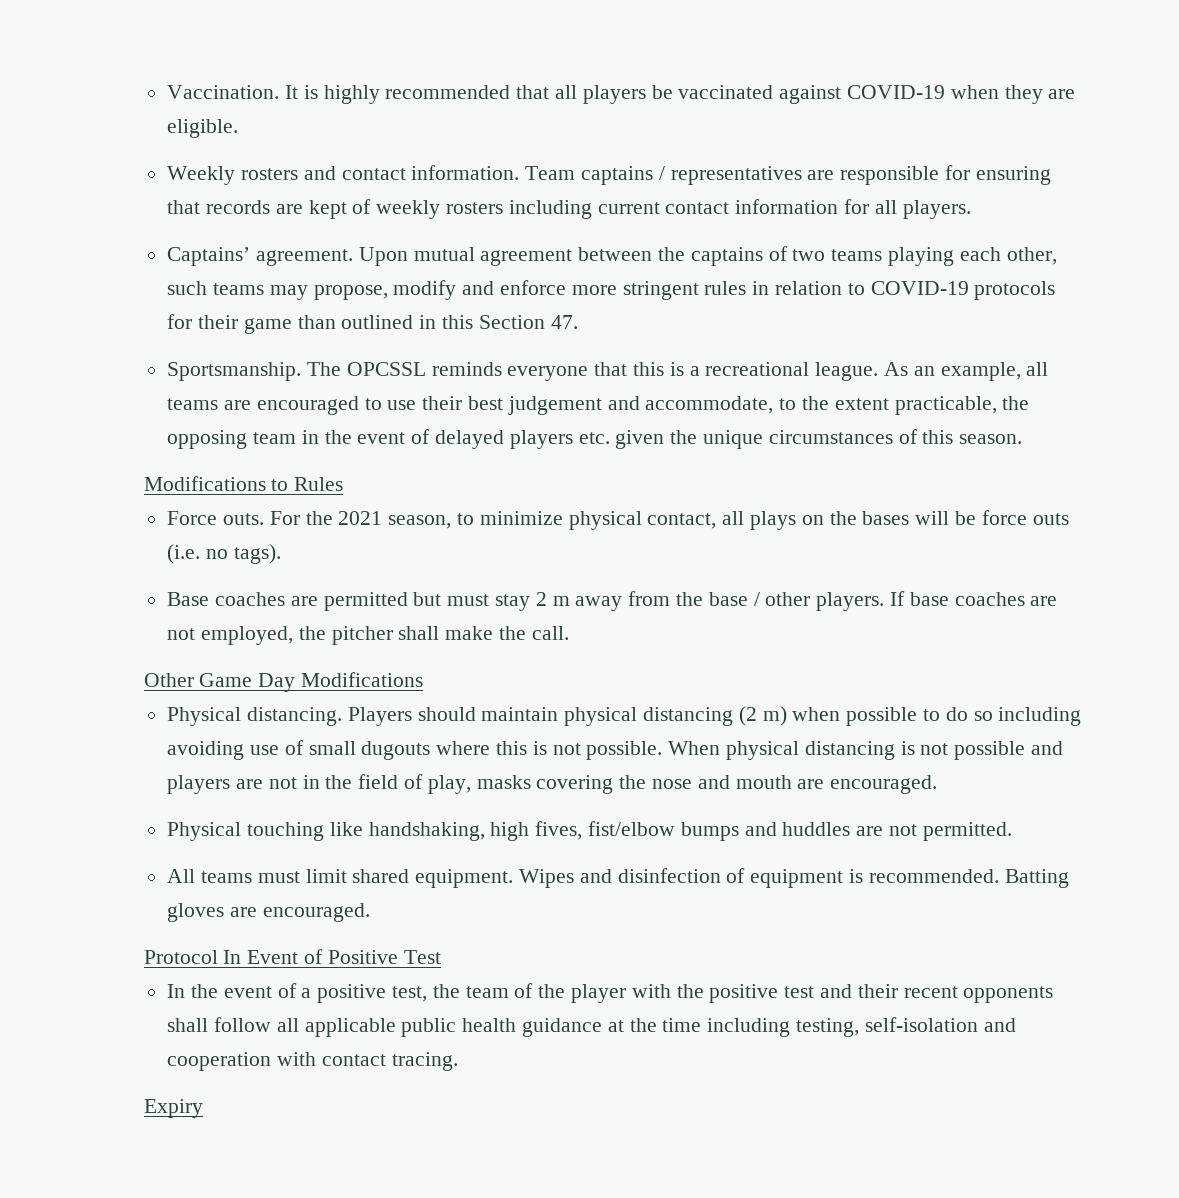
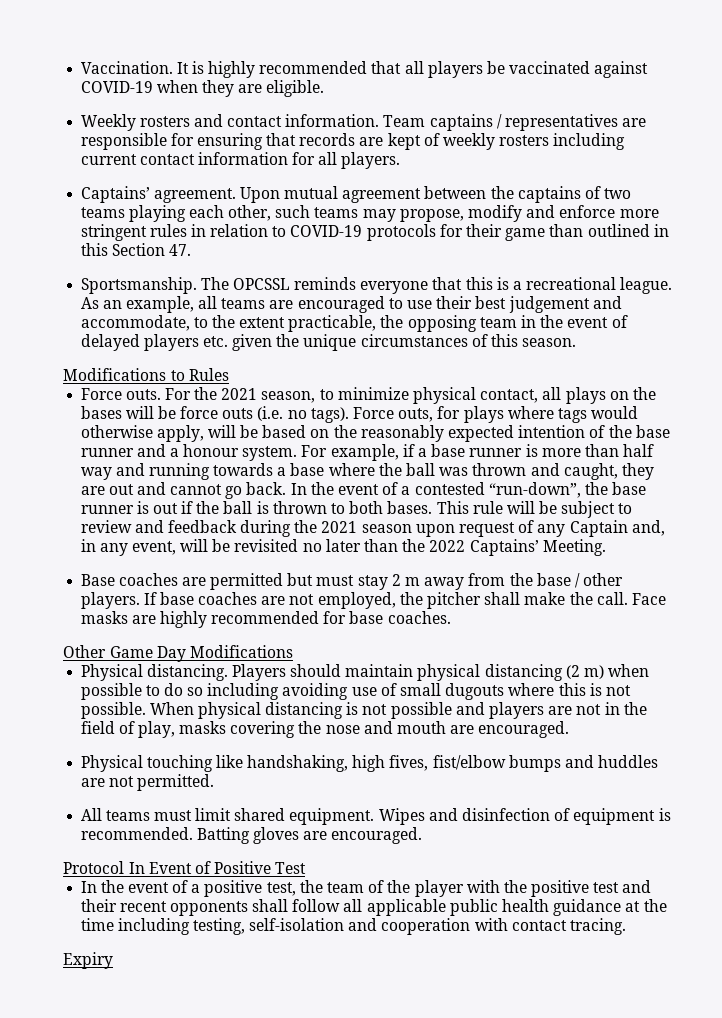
(281, 554) none -> [352,406,639,423] [80,425,670,442] [80,444,655,461] [80,463,654,480] [80,482,647,499] [80,501,633,518] [80,520,665,537] [80,539,606,556] Force outs, for plays where tags would otherwise apply, will be based on the reasonably expected intention of the base runner and a honour system. For example, if a base runner is more than half way and running towards a base where the ball was thrown and caught, they are out and cannot go back. In the event of a contested “run-down”, the base runner is out if the ball is thrown to both bases. This rule will be subject to review and feedback during the 2021 season upon request of any Captain and, in any event, will be revisited no later than the 2022 Captains’ Meeting.
(569, 633) none -> [631,593,666,605] [80,611,451,628] Face masks are highly recommended for base coaches.

